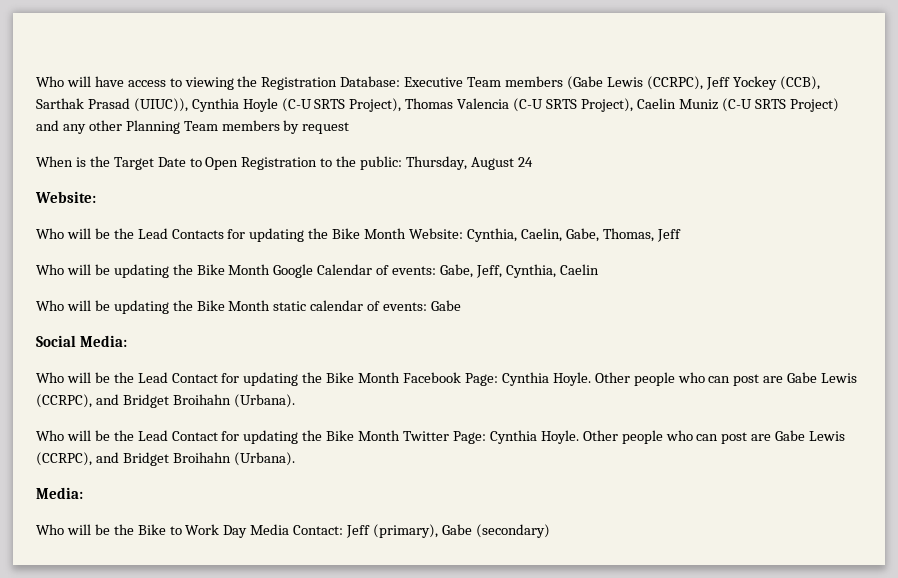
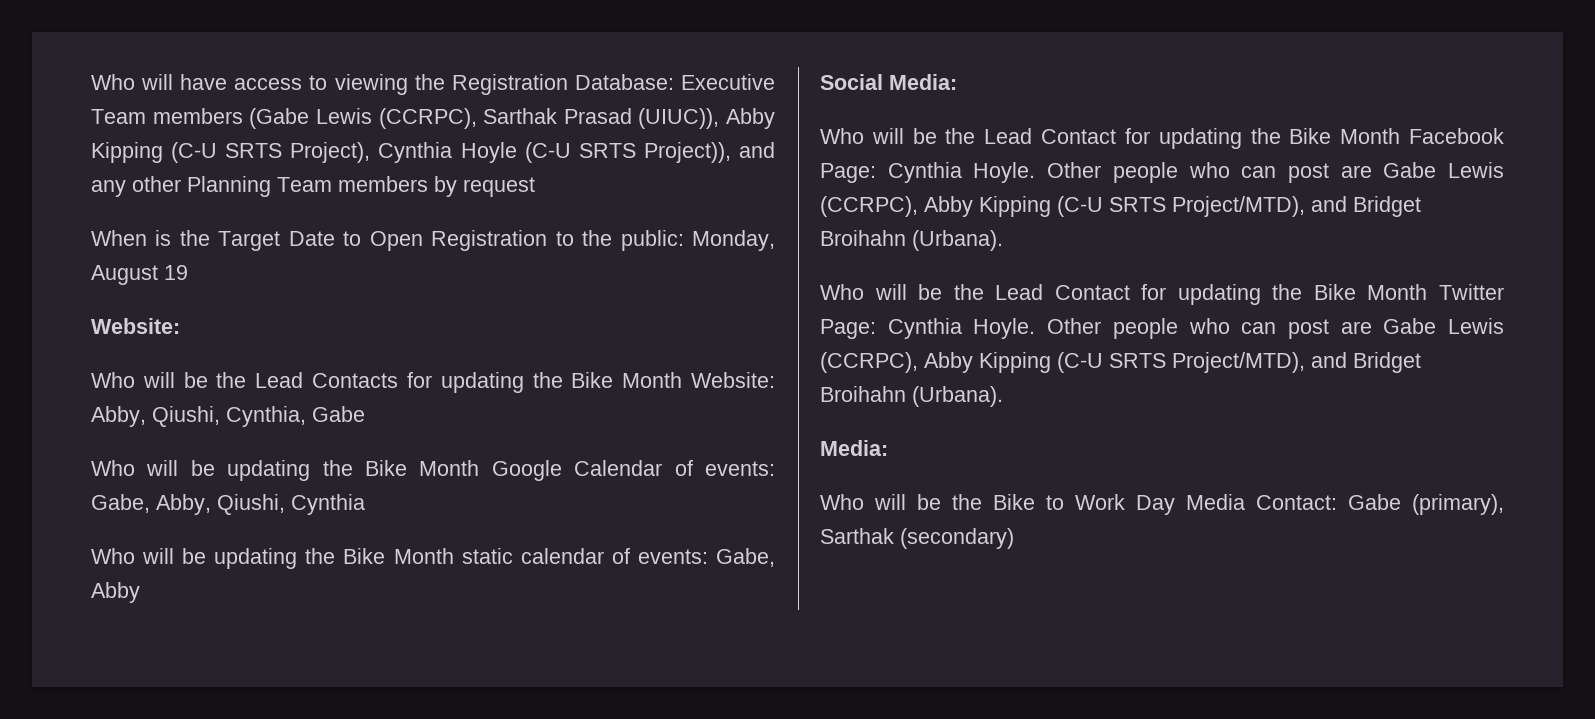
[705,76,820,90] [36,98,839,112] Jeff Yockey (CCB), Sarthak Prasad (UIUC)), Cynthia Hoyle (C-U SRTS Project), Thomas Valencia (C-U SRTS Project), Caelin Muniz (C-U SRTS Project) -> [483,108,775,129] [91,142,731,163] Sarthak Prasad (UIUC)), Abby Kipping (C-U SRTS Project), Cynthia Hoyle (C-U SRTS Project)),
[406,156,533,170] Thursday, August 24 -> [692,230,775,251] [91,265,188,285] Monday, August 19
[466,228,681,242] Cynthia, Caelin, Gabe, Thomas, Jeff -> [91,406,365,427] Abby, Qiushi, Cynthia, Gabe
[475,264,599,278] Jeff, Cynthia, Caelin -> [156,494,365,515] Abby, Qiushi, Cynthia
[431,300,462,311] Gabe -> [716,548,776,567] [91,582,140,603] Gabe, Abby
(92, 401) none -> [924,196,1305,217] Abby Kipping (C-U SRTS Project/MTD),
(92, 459) none -> [924,352,1305,373] Abby Kipping (C-U SRTS Project/MTD),
[346,524,472,538] Jeff (primary), Gabe -> [1348,494,1504,515] [820,528,894,544] Gabe (primary), Sarthak

